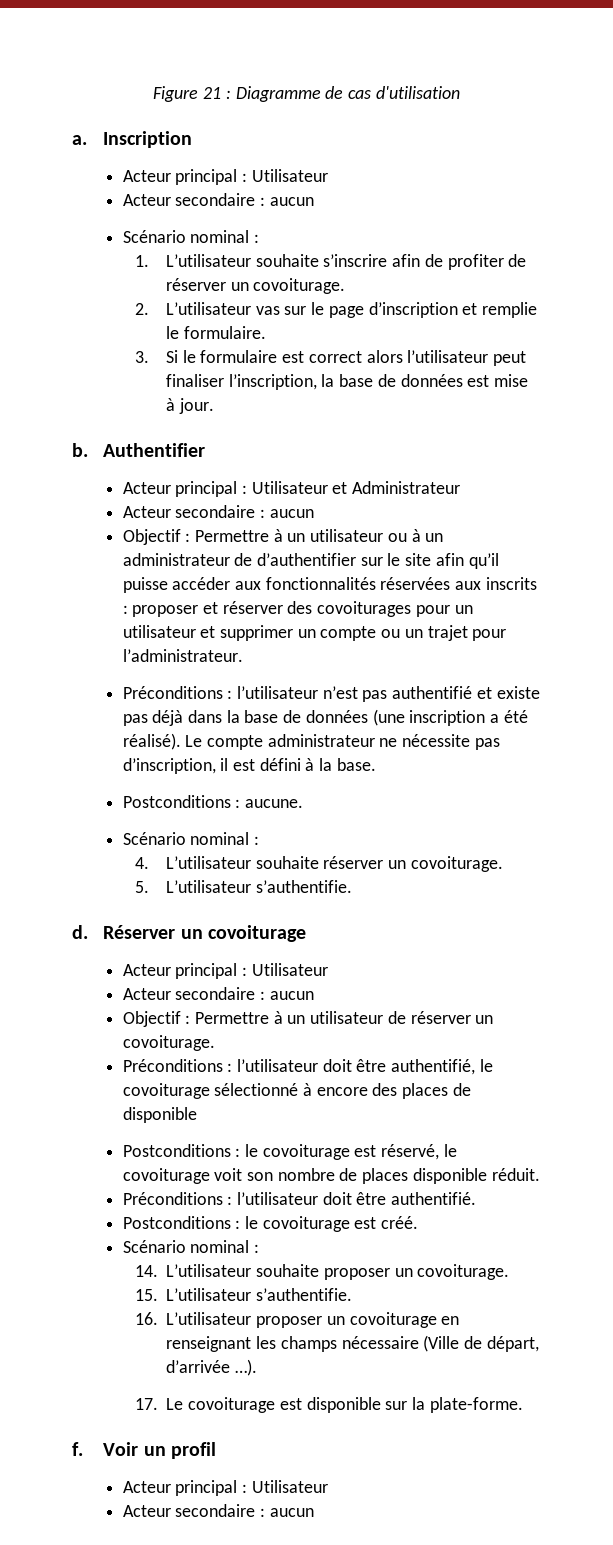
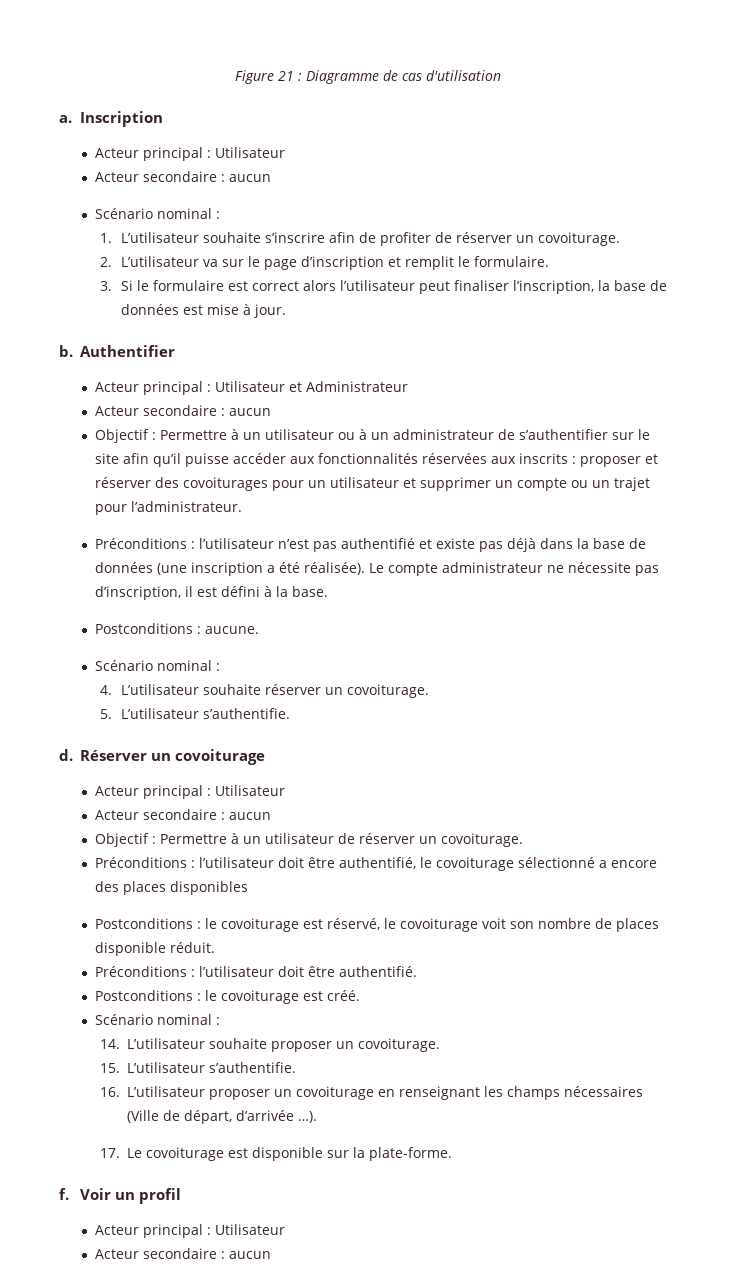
[255,306,280,315] vas -> [202,259,218,267] va
[482,302,538,318] remplie -> [404,256,454,270] remplit
[257,553,357,566] d’authentifier -> [519,429,609,440] s’authentifier
[122,733,181,750] réalisé). -> [304,562,366,575] réalisée).
[303,1083,313,1096] à -> [599,860,608,868] a
[452,1083,471,1096] [122,1107,197,1123] de disponible -> [170,881,249,895] disponibles
[341,1336,419,1349] nécessaire -> [564,1086,644,1097] nécessaires

